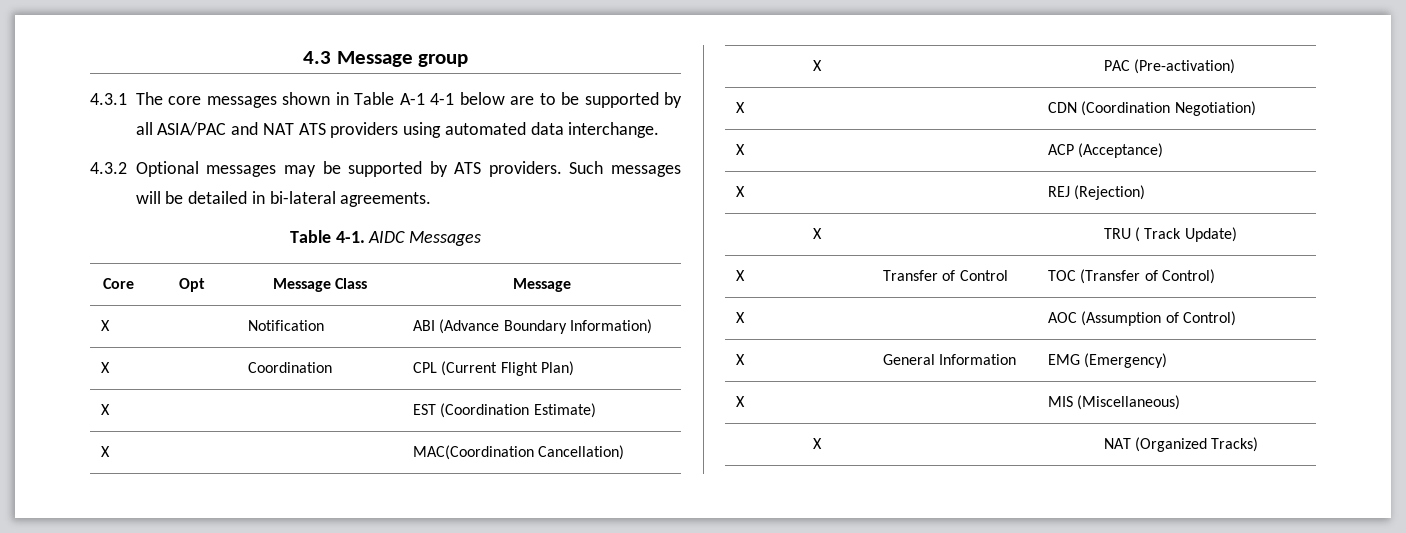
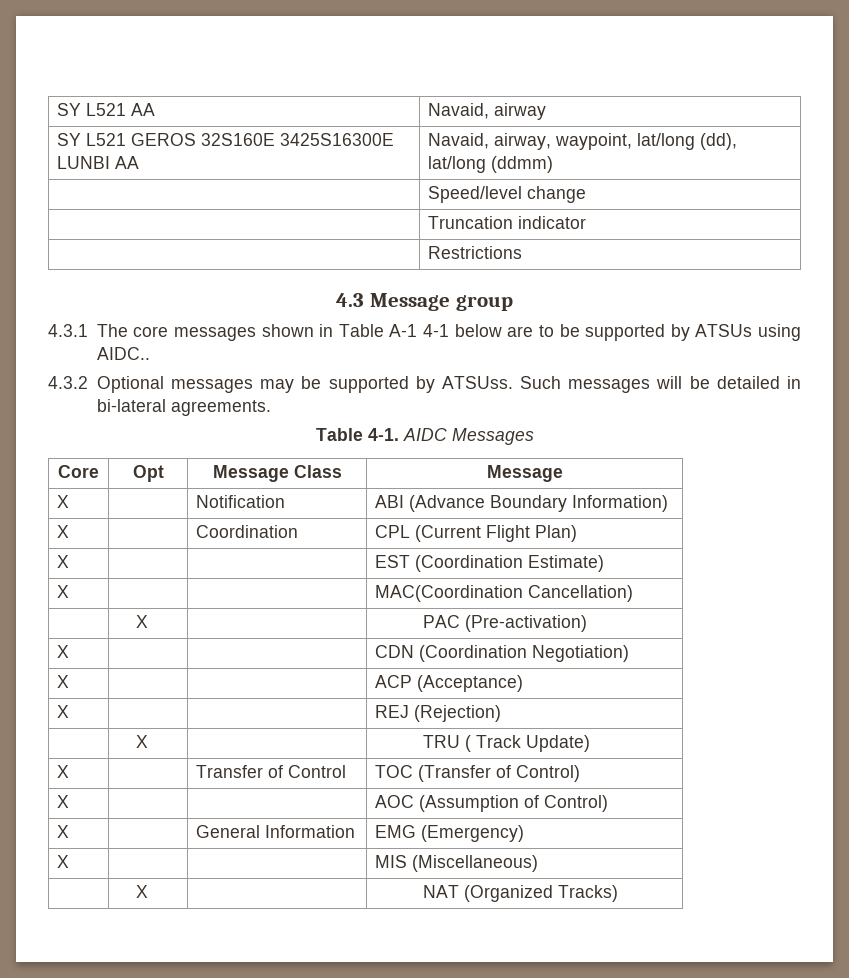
(302, 57) none -> [57,103,156,116] [428,103,547,120] [57,133,395,146] [57,156,140,169] [428,133,738,150] [428,156,554,173] [428,186,587,203] [428,216,587,229] [428,246,523,259] SY L521 AA | Navaid, airway // SY L521 GEROS 32S160E 3425S16300E LUNBI AA | Navaid, airway, waypoint, lat/long (dd), lat/long (ddmm) // | Speed/level change // | Truncation indicator // | Restrictions //
[135,122,660,138] all ASIA/PAC and NAT ATS providers using automated data interchange. -> [695,324,802,341] [96,347,150,360] ATSUs using AIDC..
[454,161,562,177] ATS providers. -> [441,376,513,389] ATSUss.

